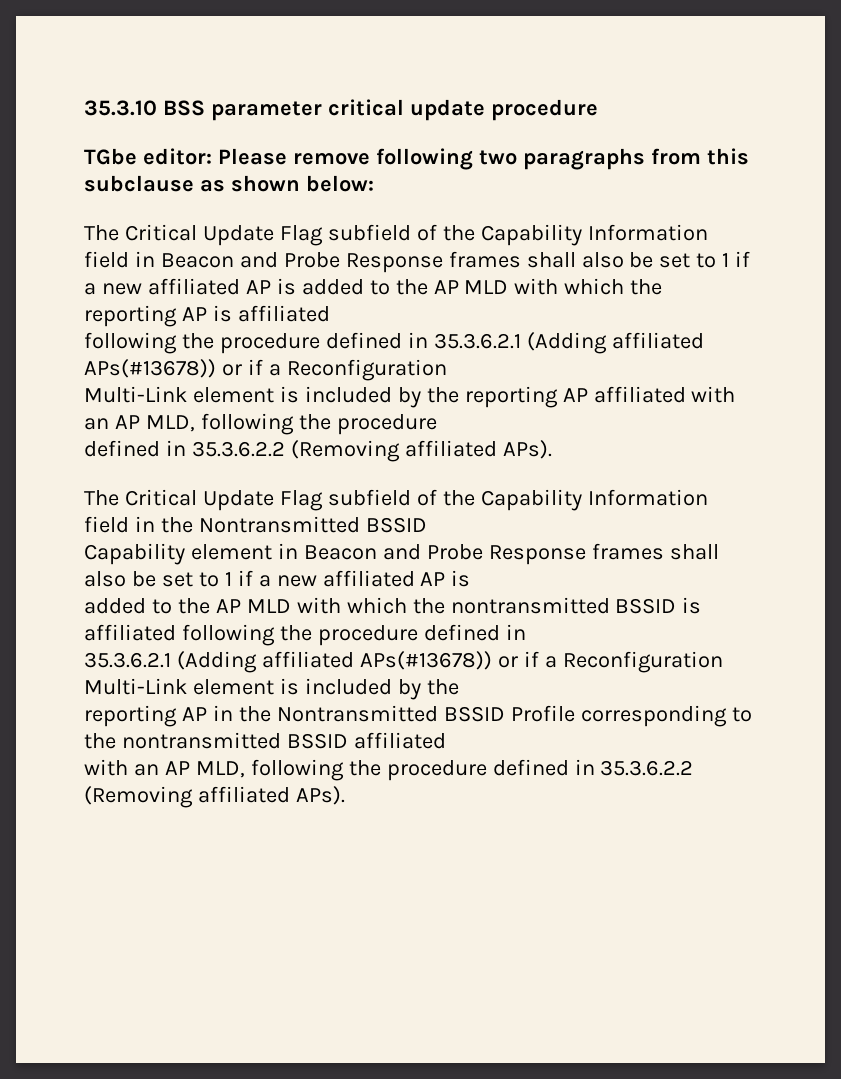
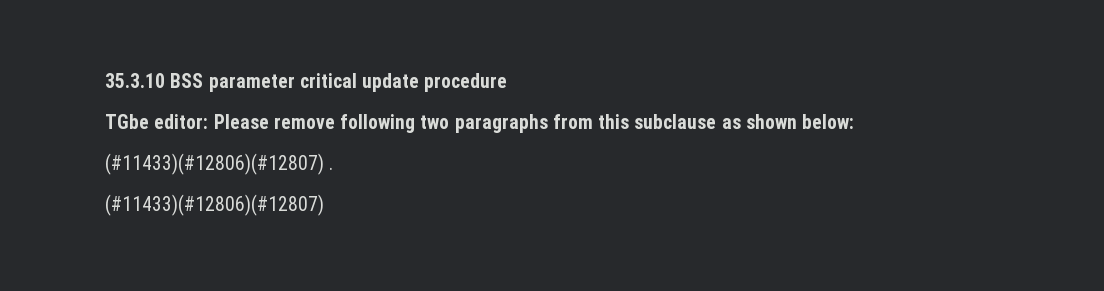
[84,224,708,246] [84,251,751,273] [84,278,663,295] [84,305,330,327] [84,332,704,354] [84,359,447,381] [84,386,736,408] [84,413,437,435] [84,440,552,462] [84,489,708,511] [84,516,427,533] [84,543,719,565] [84,570,471,587] [84,597,702,614] [84,624,526,646] [84,651,723,673] [84,678,459,700] [84,705,752,727] [84,732,446,749] [84,759,694,781] [84,786,345,808] The Critical Update Flag subfield of the Capability Information field in Beacon and Probe Response frames shall also be set to 1 if a new affiliated AP is added to the AP MLD with which the reporting AP is affiliated // following the procedure defined in 35.3.6.2.1 (Adding affiliated APs(#13678)) or if a Reconfiguration // Multi-Link element is included by the reporting AP affiliated with an AP MLD, following the procedure // defined in 35.3.6.2.2 (Removing affiliated APs). // The Critical Update Flag subfield of the Capability Information field in the Nontransmitted BSSID // Capability element in Beacon and Probe Response frames shall also be set to 1 if a new affiliated AP is // added to the AP MLD with which the nontransmitted BSSID is affiliated following the procedure defined in // 35.3.6.2.1 (Adding affiliated APs(#13678)) or if a Reconfiguration Multi-Link element is included by the // reporting AP in the Nontransmitted BSSID Profile corresponding to the nontransmitted BSSID affiliated // with an AP MLD, following the procedure defined in 35.3.6.2.2 (Removing affiliated APs). -> [105,153,334,175] [105,194,324,216] (#11433)(#12806)(#12807) . // (#11433)(#12806)(#12807)

